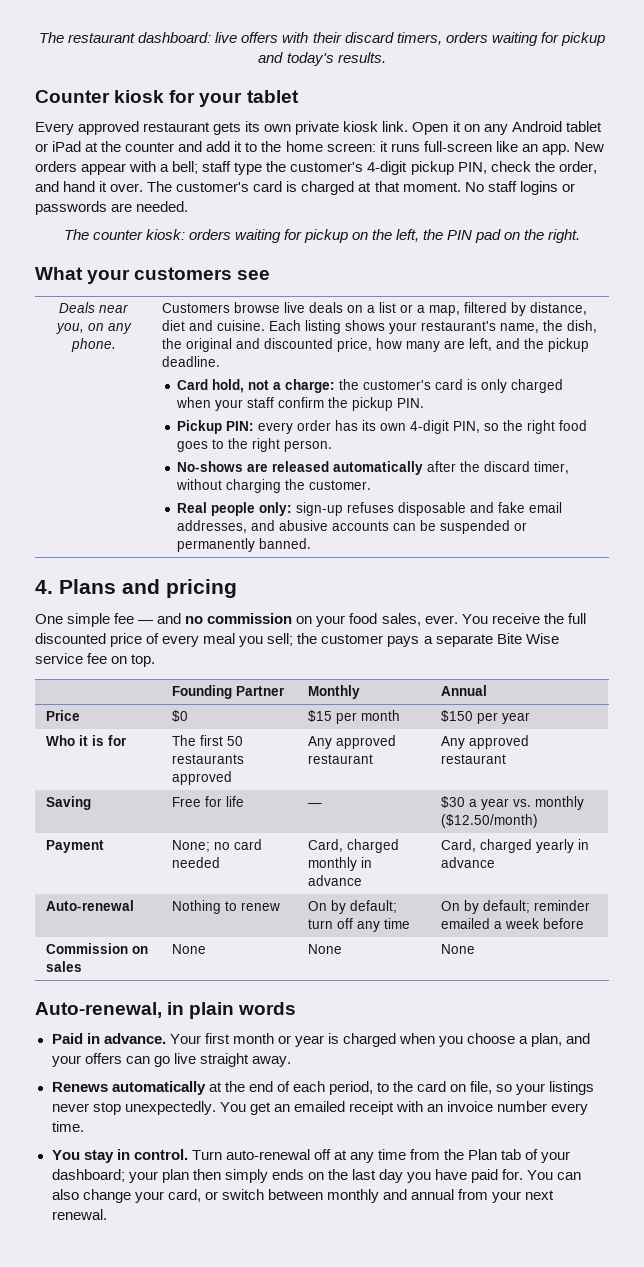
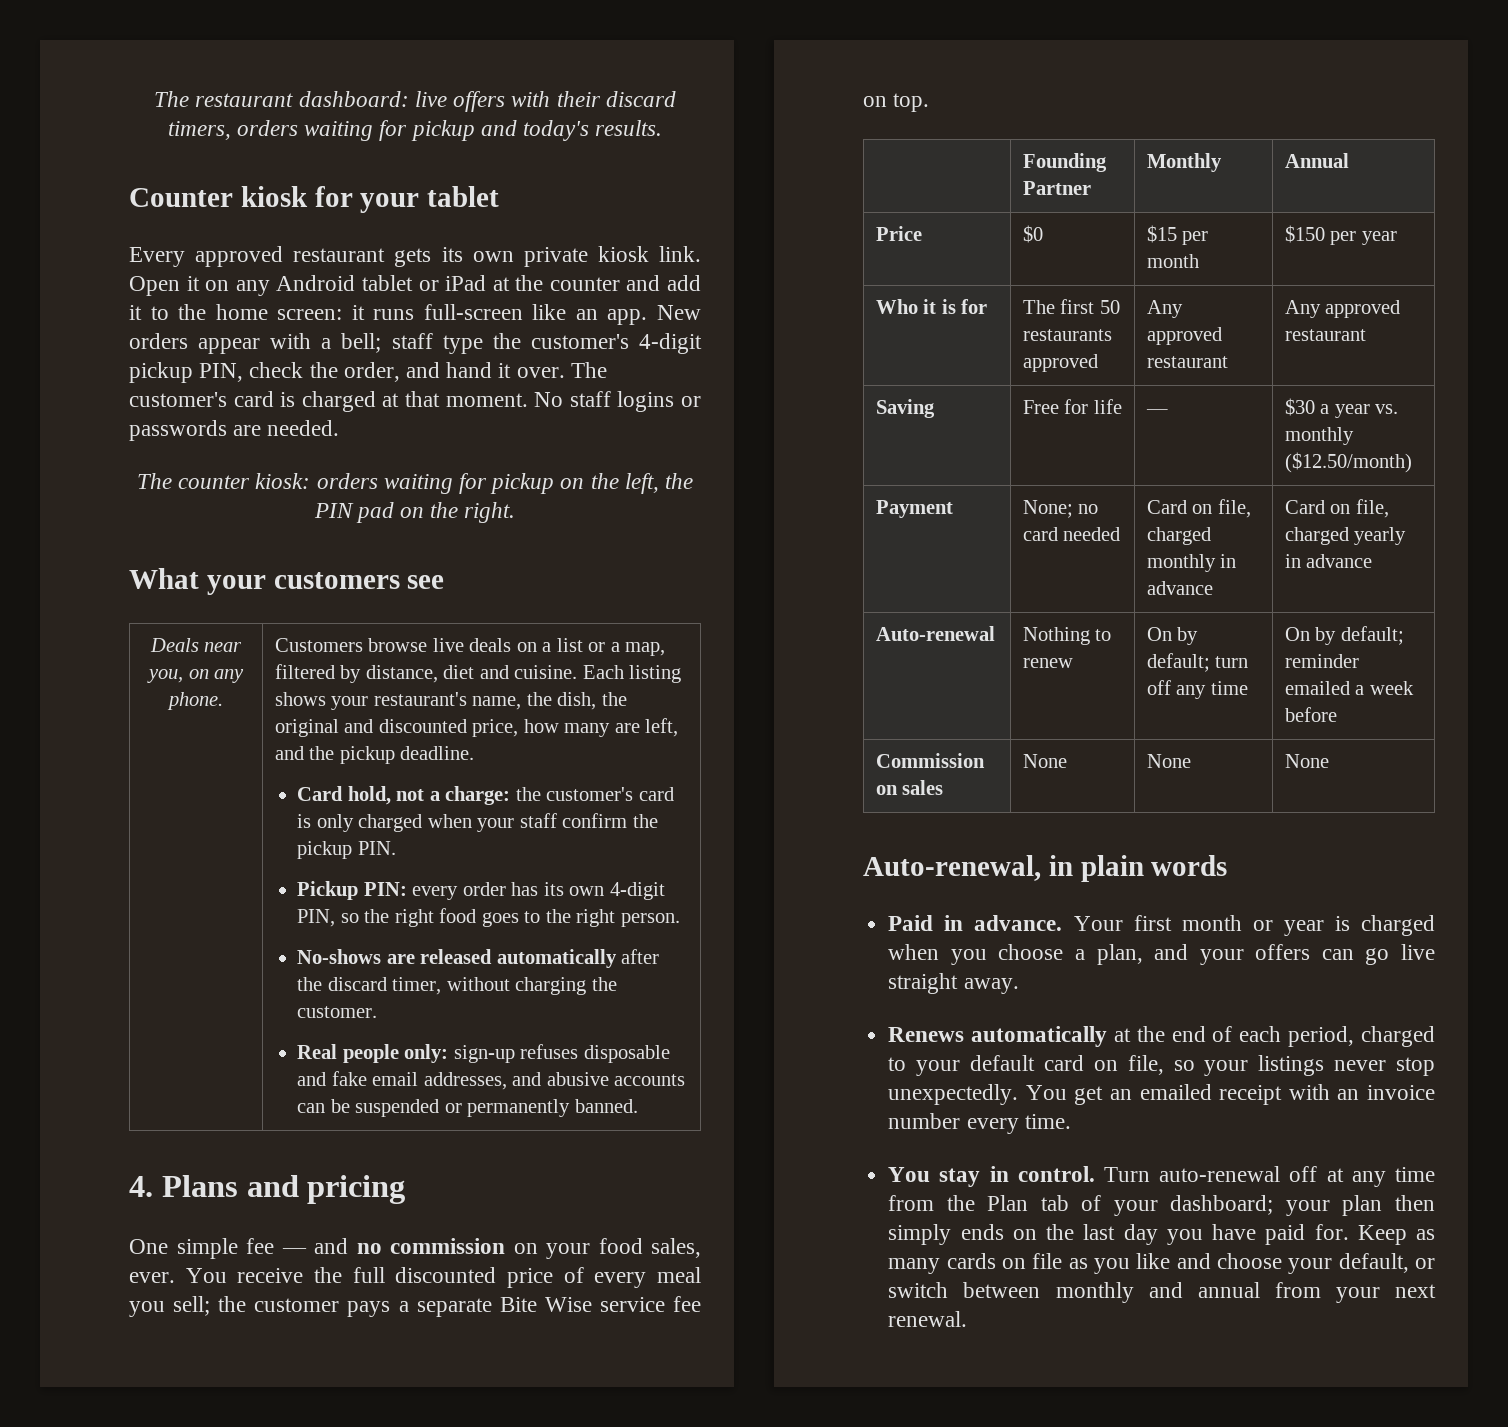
[308,839,344,852] Card, -> [1146,499,1251,518] Card on file,
[441,839,477,852] Card, -> [1284,499,1389,518] Card on file,
[376,1081,413,1092] to the -> [1361,1026,1435,1047] [888,1055,1036,1076] charged to your default
[527,1170,582,1180] [51,1189,201,1203] You can also change your card, -> [1357,1225,1435,1245] [888,1253,1409,1274] Keep as many cards on file as you like and choose your default,

